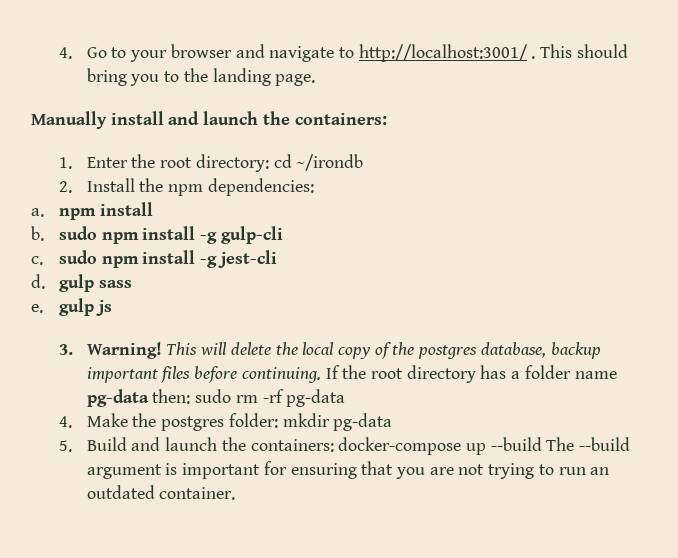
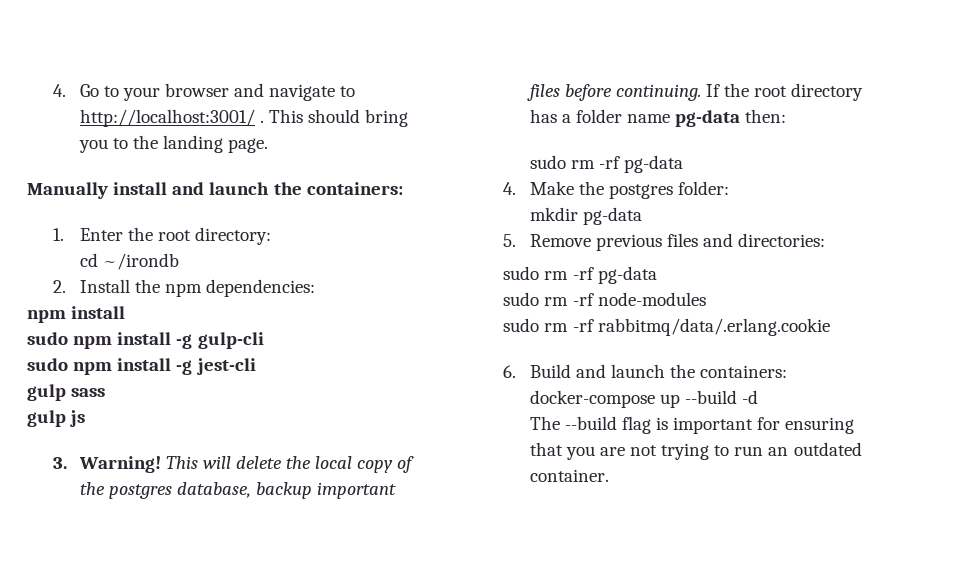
(269, 163) none -> (271, 236) //
[31,208,44,217] a. -> (315, 288) none
[31,226,44,241] b. -> (126, 312) none
[31,256,43,265] c. -> (264, 340) none
[31,274,45,289] d. -> (256, 366) none
[31,304,43,313] e. -> (106, 392) none
(191, 396) none -> (787, 116) //
(278, 420) none -> (729, 188) //
(72, 446) none -> [529,233,826,251] [503,266,657,284] [503,292,706,306] [503,318,830,336] [503,365,517,378] Remove previous files and directories: // sudo rm -rf pg-data // sudo rm -rf node-modules // sudo rm -rf rabbitmq/data/.erlang.cookie // 6.
(542, 444) none -> [741,390,758,404] -d //
[86,464,162,479] argument -> [621,416,651,434] flag

